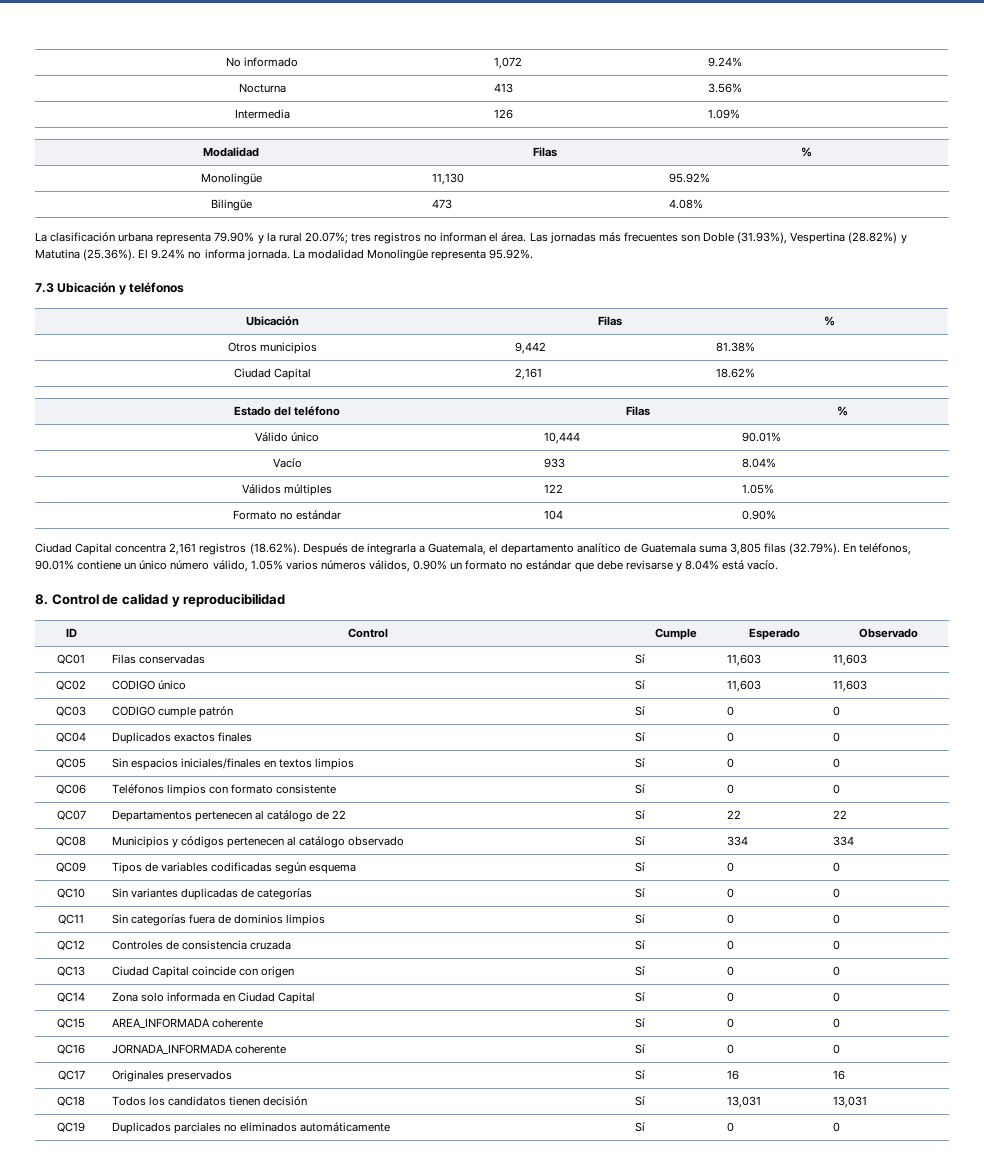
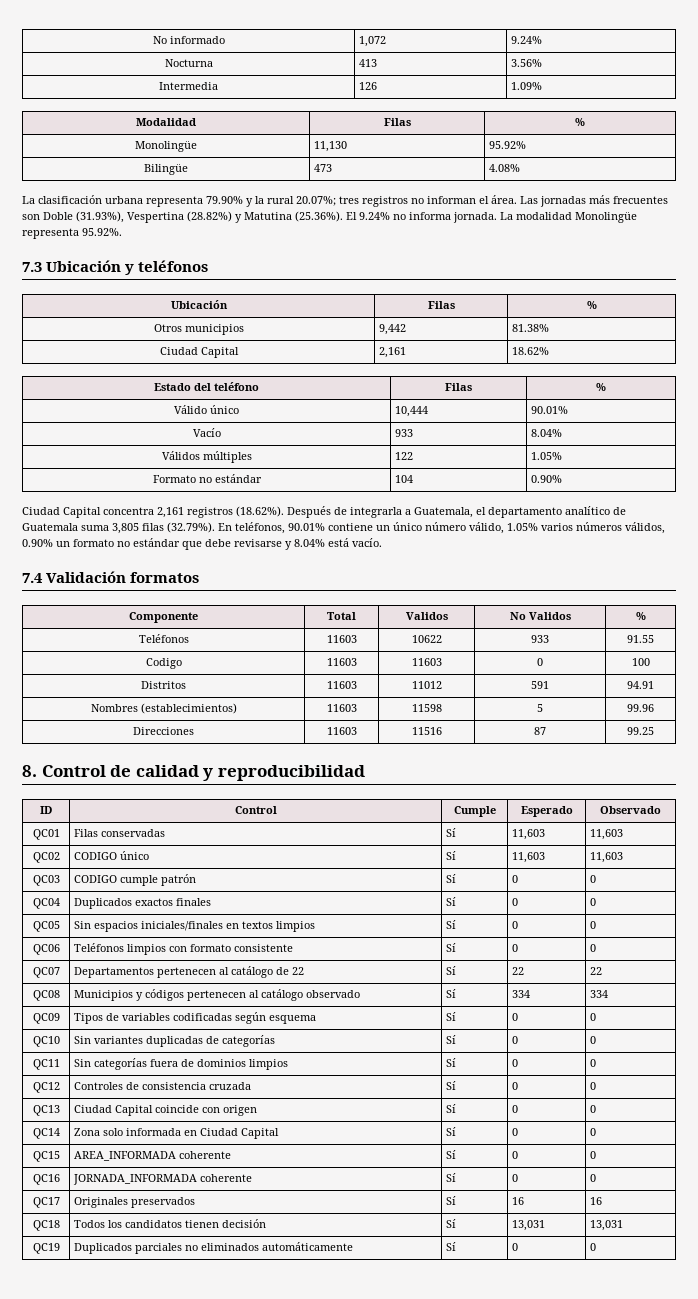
(779, 565) none -> [22,571,200,583] [129,612,198,623] [327,612,356,620] [405,612,448,620] [509,612,571,620] [635,612,646,620] [138,634,189,643] [326,635,357,643] [411,635,442,643] [531,635,549,643] [627,635,654,643] [145,658,182,669] [326,658,357,666] [411,658,442,666] [537,658,543,666] [631,658,650,666] [141,681,186,689] [326,681,357,689] [411,681,442,689] [531,681,549,689] [627,681,654,689] [90,703,237,714] [326,704,357,712] [411,704,442,712] [537,704,543,712] [627,704,654,712] [133,727,194,735] [326,727,357,735] [411,727,442,735] [534,727,546,735] [627,727,654,735] // 7.4 Validación formatos // Componente | Total | Validos | No Validos | % // Teléfonos | 11603 | 10622 | 933 | 91.55 // Codigo | 11603 | 11603 | 0 | 100 // Distritos | 11603 | 11012 | 591 | 94.91 // Nombres (establecimientos) | 11603 | 11598 | 5 | 99.96 // Direcciones | 11603 | 11516 | 87 | 99.25

